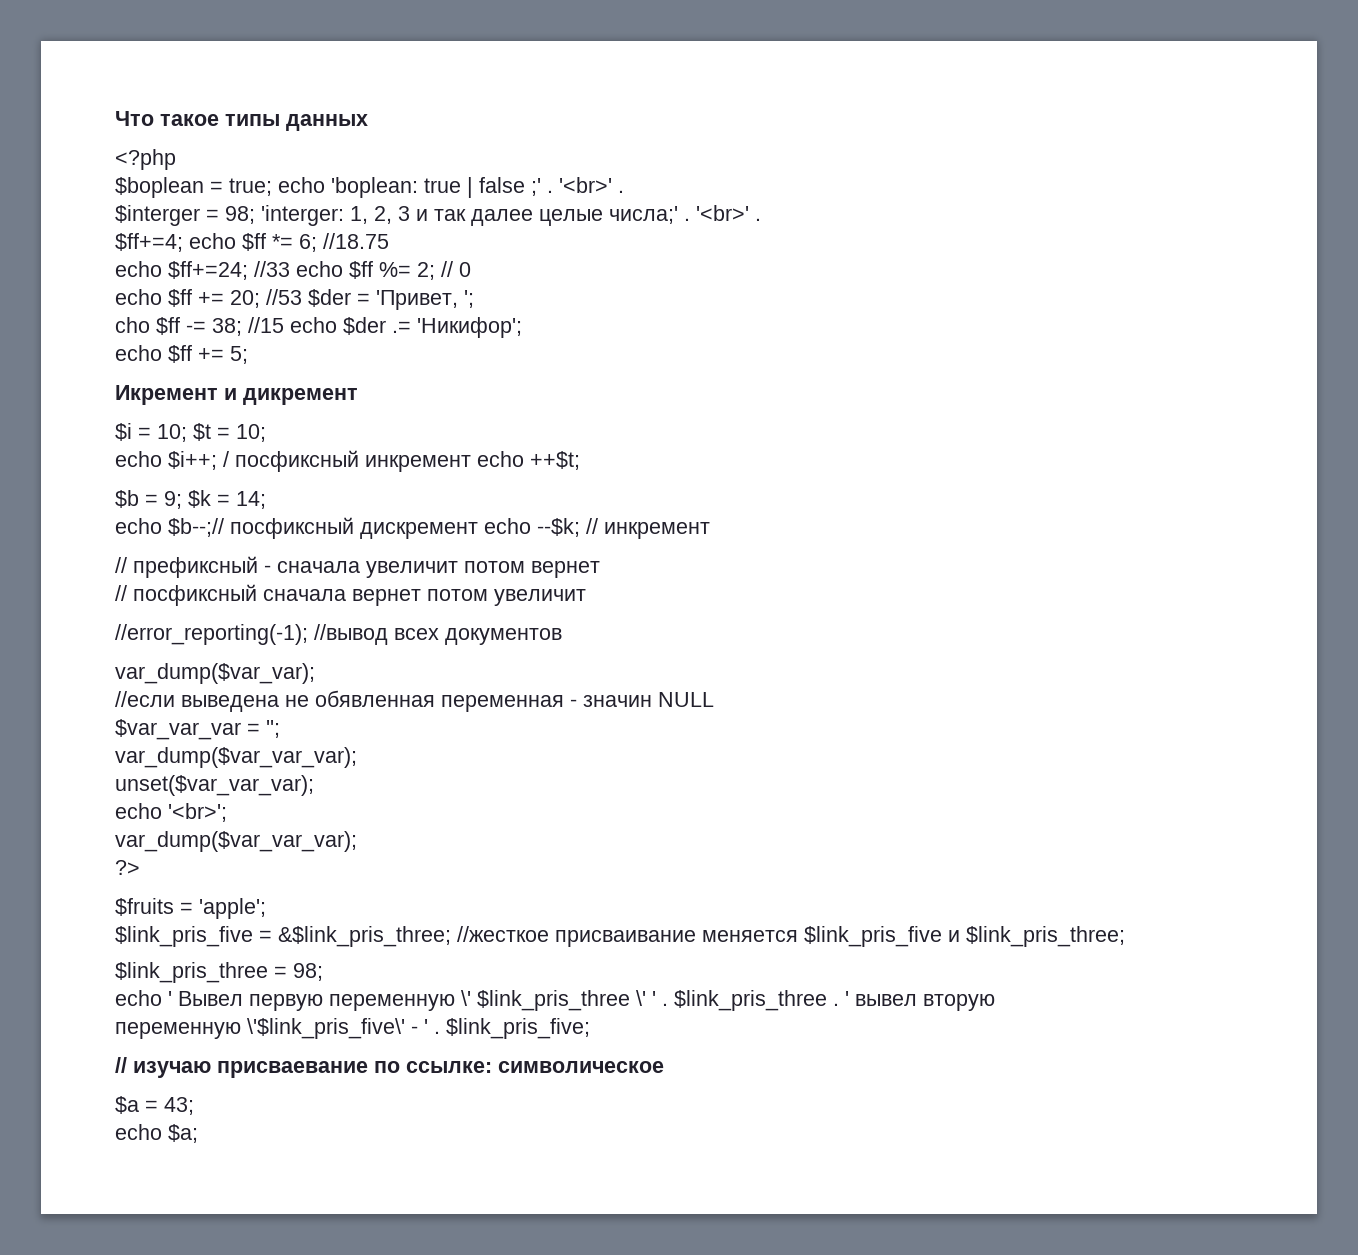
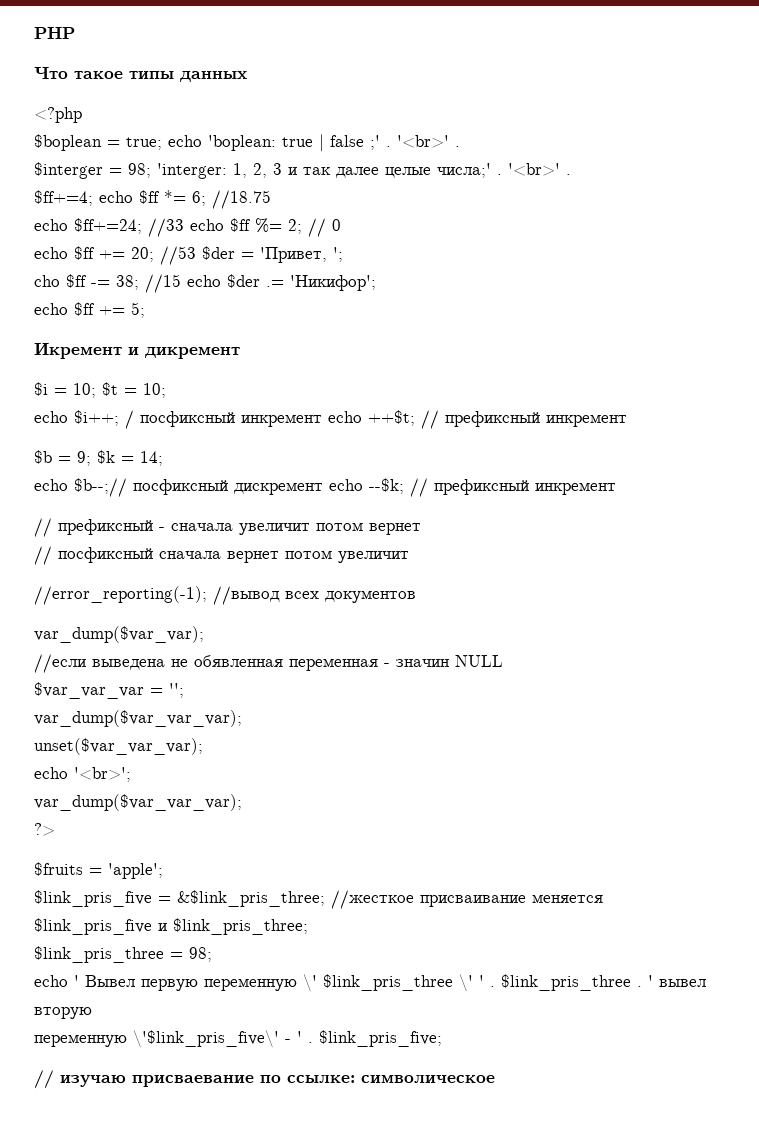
(115, 118) none -> [34,26,75,39] РНР //
(580, 460) none -> [421,410,627,429] // префиксный инкремент
(598, 526) none -> [434,479,529,495] префиксный
[115,1096,194,1115] [115,1124,198,1143] // $a = 43; // echo $a; -> (495, 1079) none

